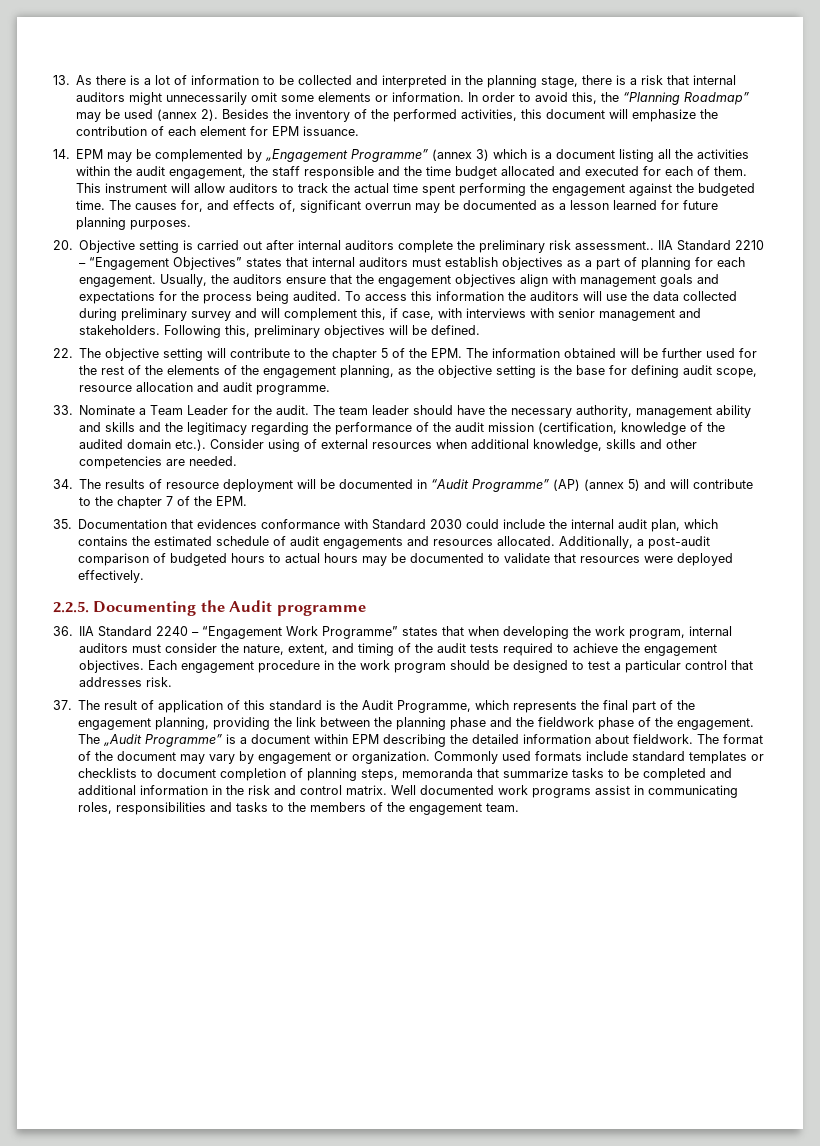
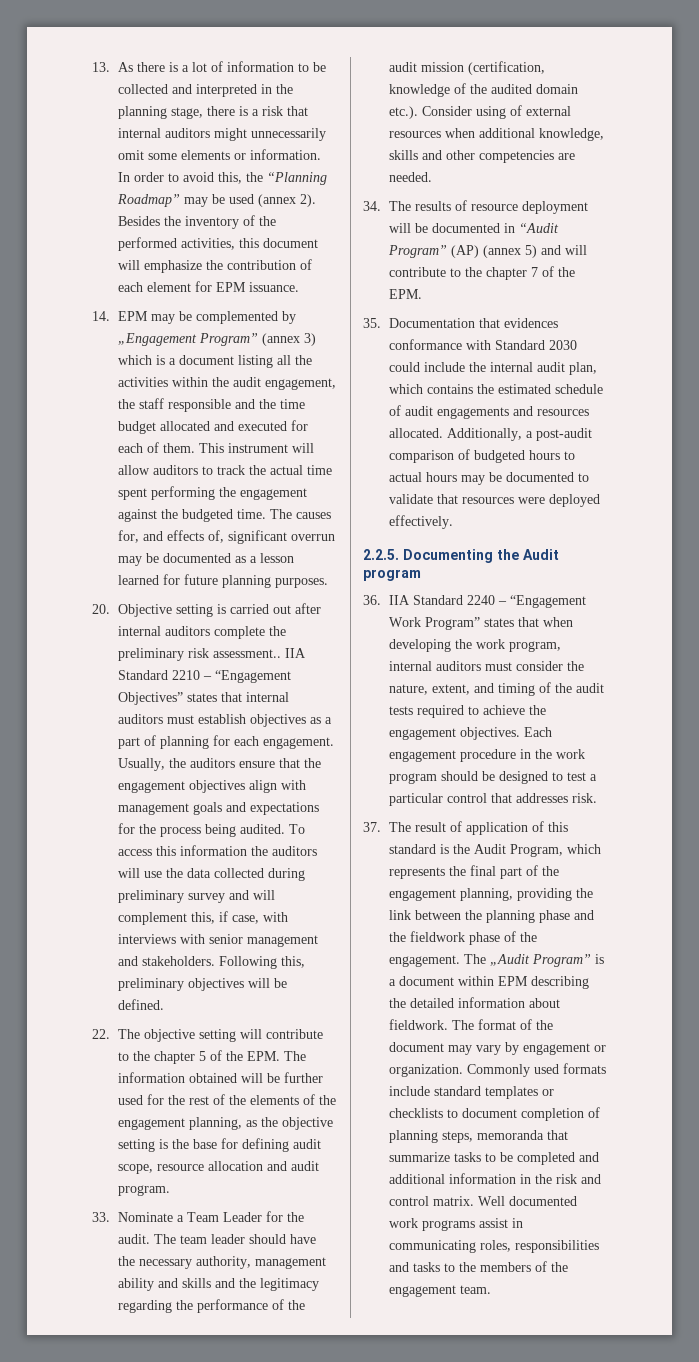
[351,149,429,162] Programme” -> [198,333,258,346] Program”
[256,385,331,395] programme. -> [117,1185,170,1196] program.
[472,479,550,492] Programme” -> [387,245,447,258] Program”
[276,605,366,616] programme -> [363,569,421,581] program
[322,626,399,639] Programme” -> [424,617,480,630] Program”
[397,700,472,713] Programme, -> [509,844,563,857] Program,
[145,734,223,747] Programme” -> [531,954,591,967] Program”

